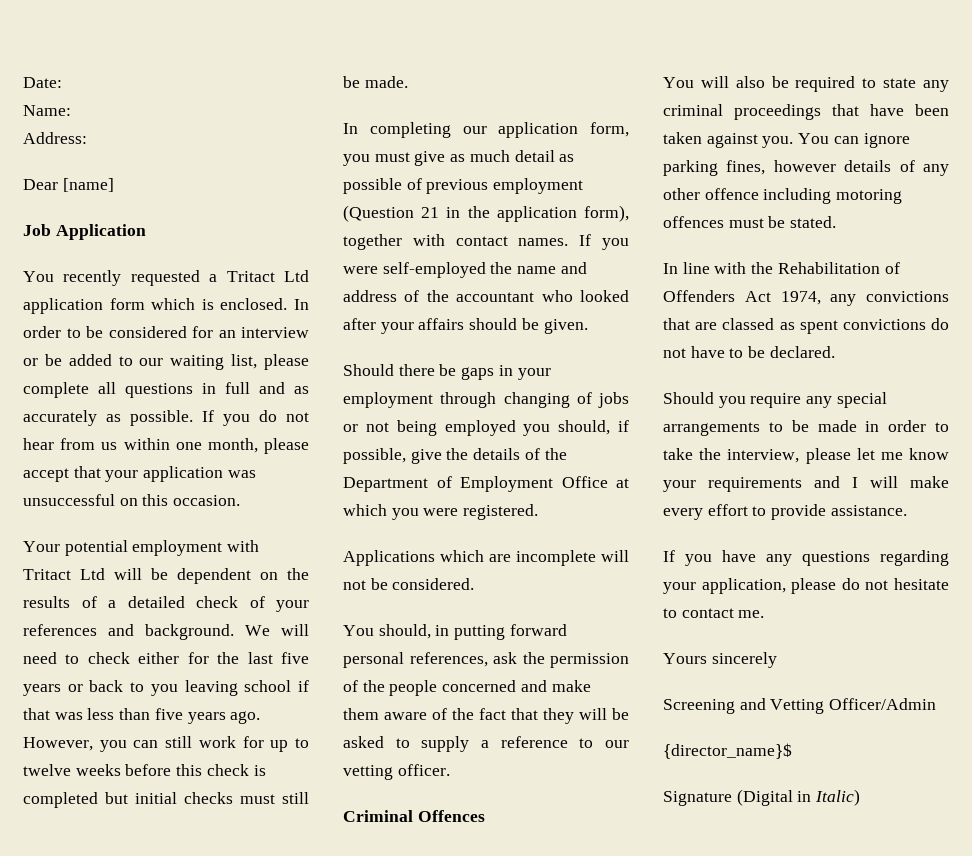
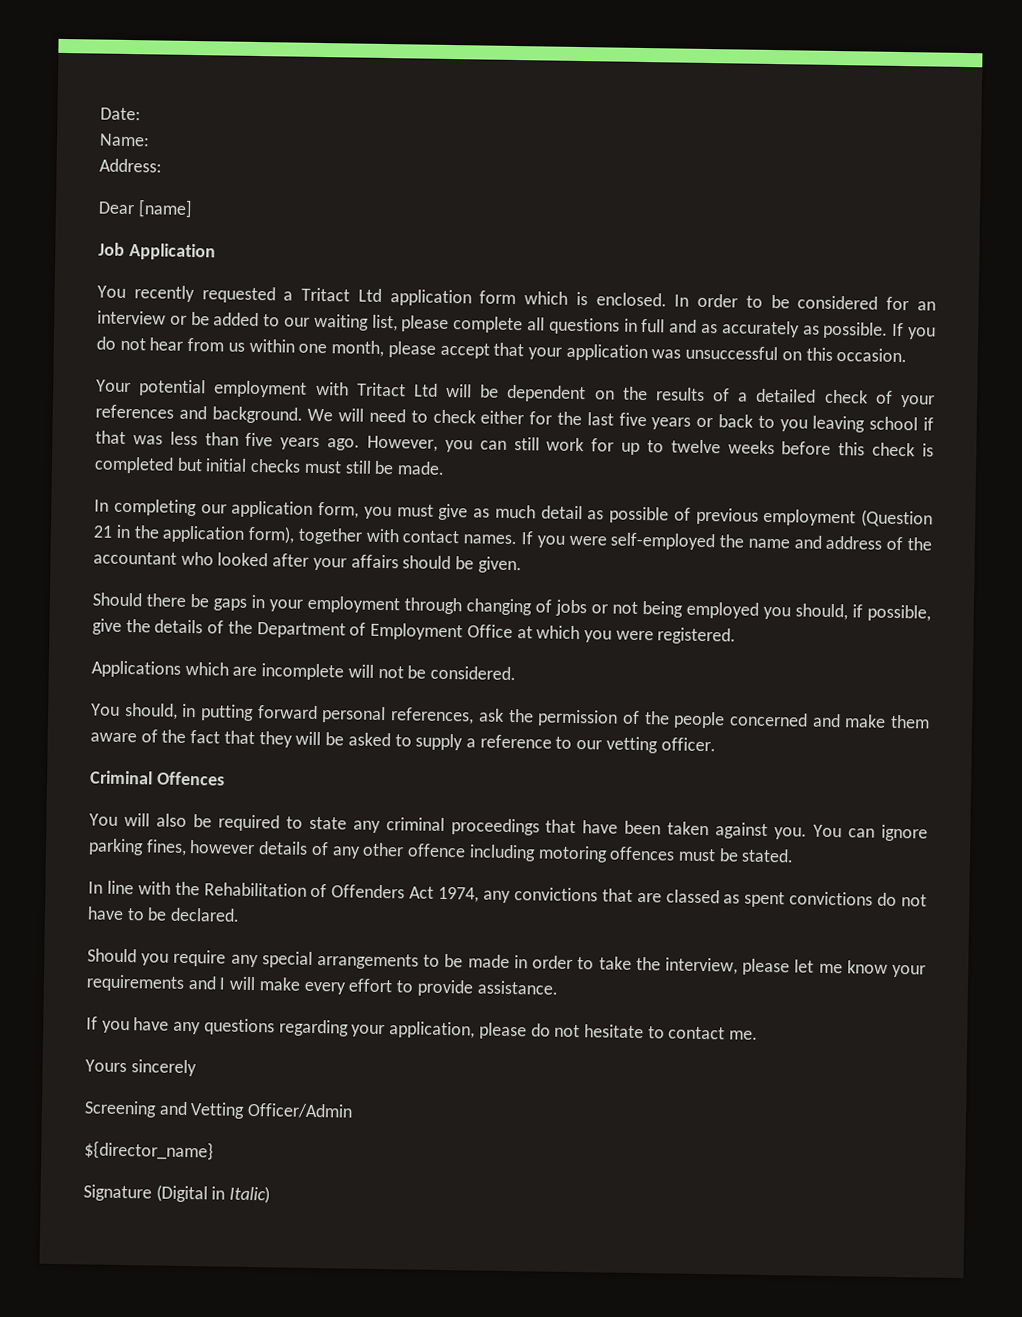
[663,743,792,759] {director_name}$ -> [84,1140,214,1161] ${director_name}

